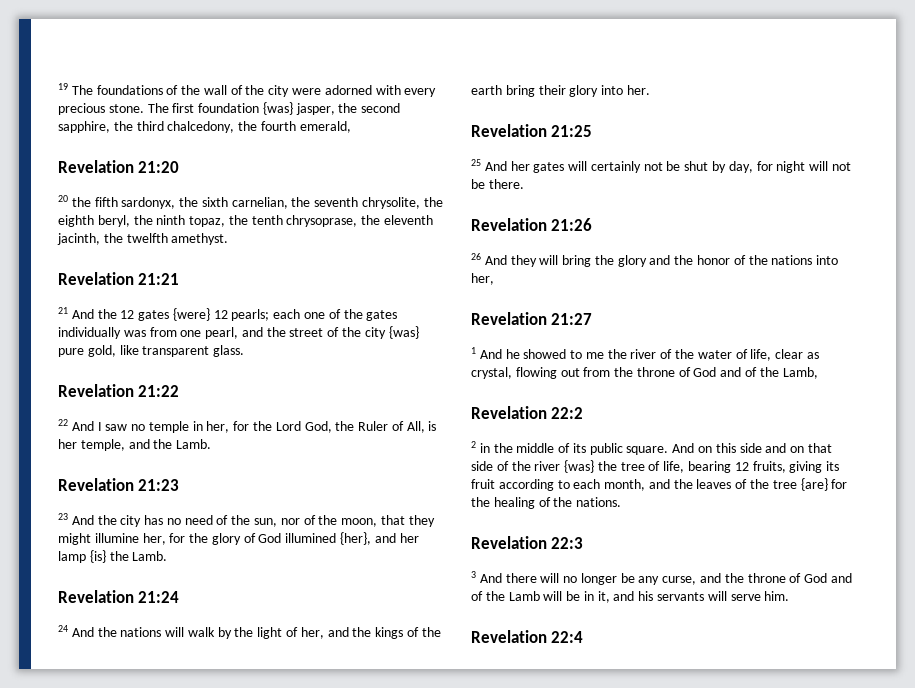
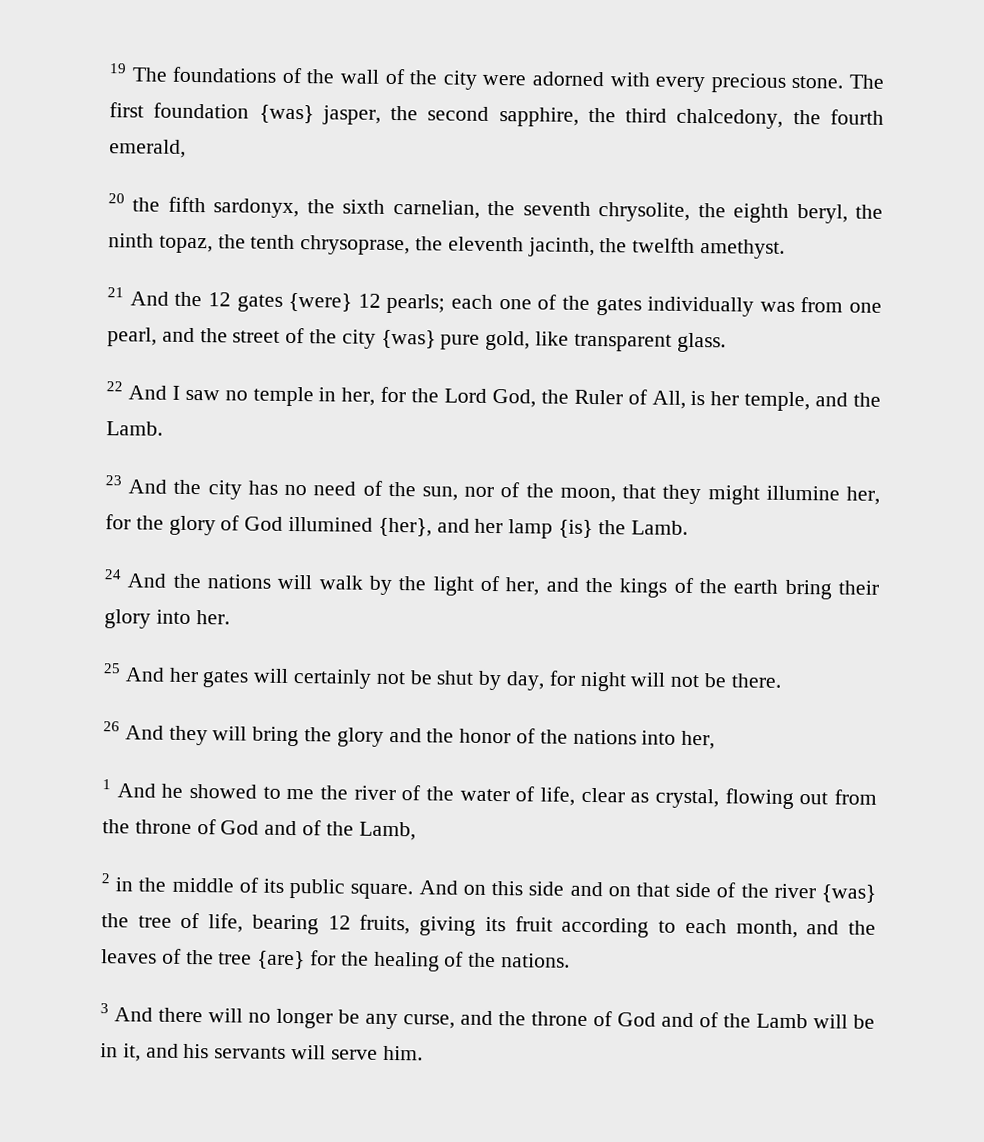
[58,160,180,173] // Revelation 21:20 -> (186, 148) none
[58,272,180,285] // Revelation 21:21 -> (786, 249) none
[58,384,180,397] // Revelation 21:22 -> (726, 342) none
[58,478,180,491] // Revelation 21:23 -> (163, 428) none
[58,590,180,603] // Revelation 21:24 -> (688, 527) none
[471,124,593,137] // Revelation 21:25 -> (230, 617) none
[471,218,593,231] // Revelation 21:26 -> (781, 680) none
[471,312,593,325] // Revelation 21:27 -> (716, 740) none
[471,406,584,419] // Revelation 22:2 -> (416, 831) none
[471,536,584,549] // Revelation 22:3 -> (571, 960) none
[471,630,584,643] // Revelation 22:4 -> (423, 1053) none

